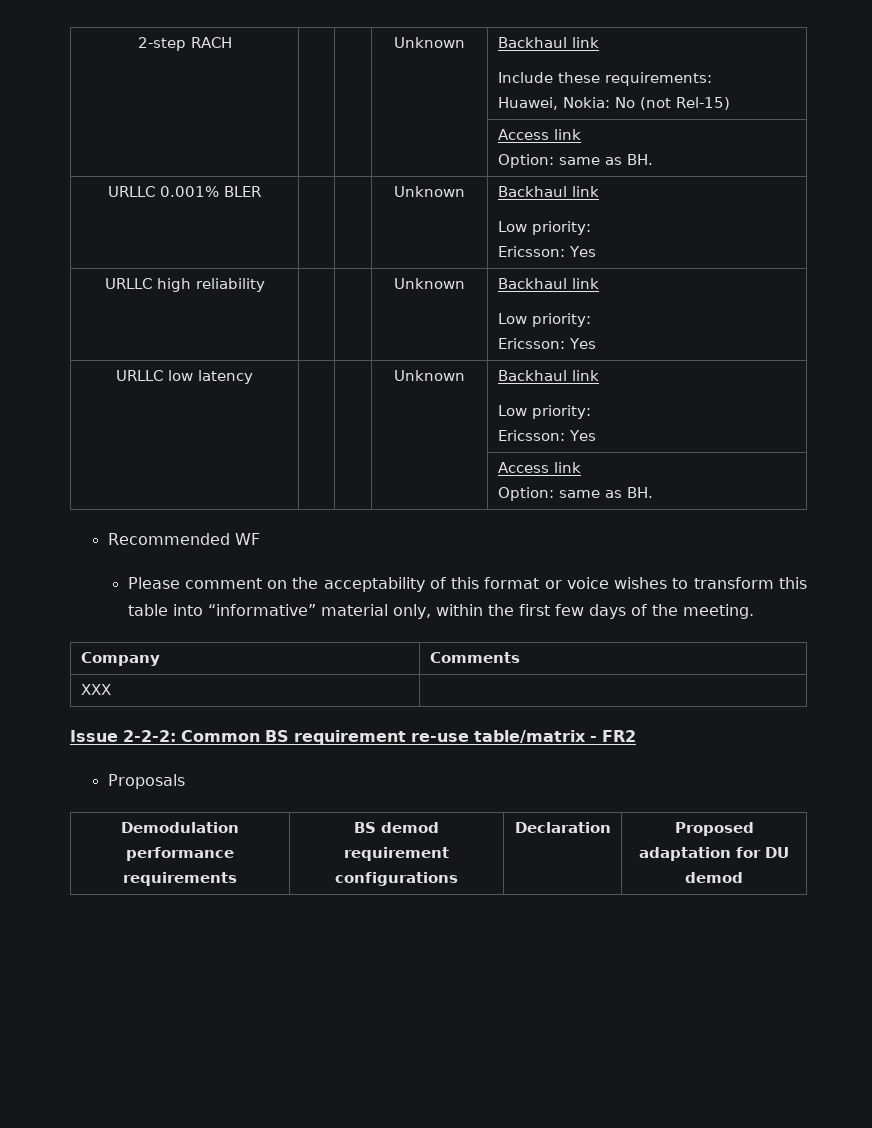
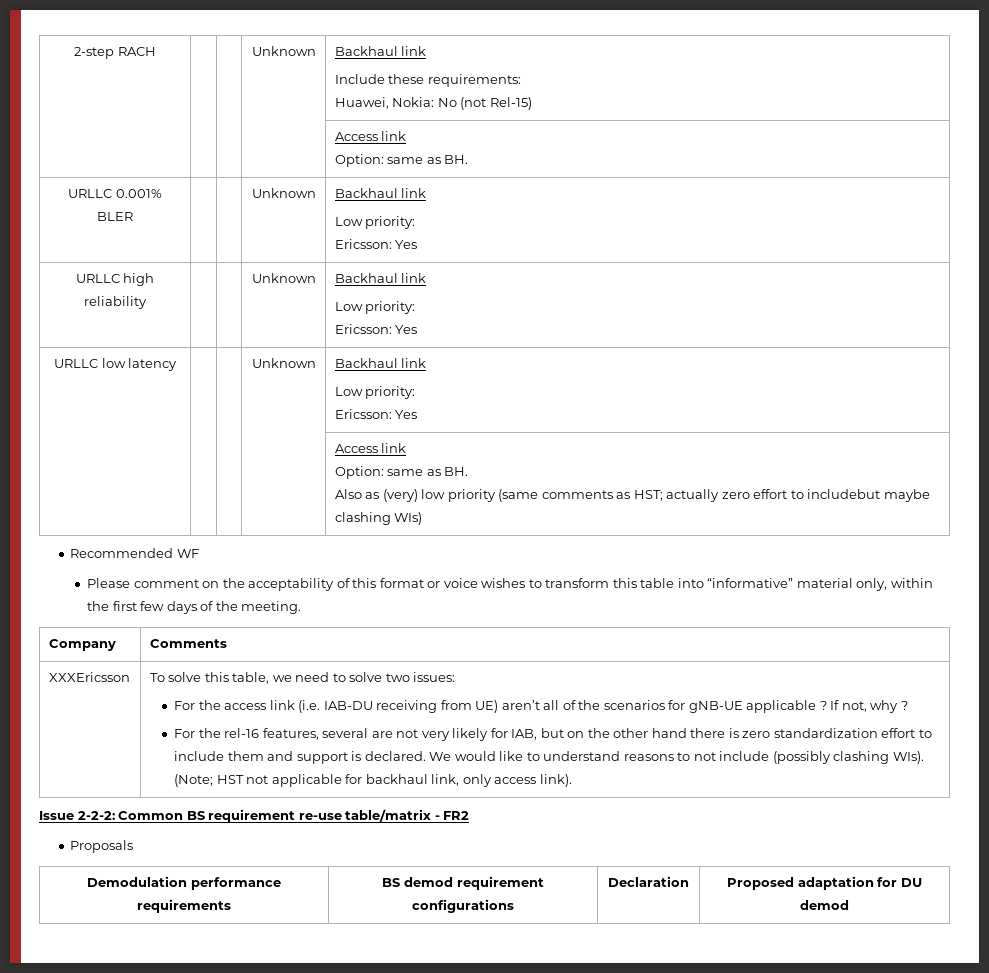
(653, 492) none -> [334,489,930,502] [334,512,423,525] // Also as (very) low priority (same comments as HST; actually zero effort to includebut maybe clashing WIs)
[80,684,111,695] XXX | -> [48,672,130,682] [149,672,456,684] [173,700,908,713] [173,728,932,741] [173,751,924,764] [173,774,572,787] XXXEricsson | To solve this table, we need to solve two issues: // For the access link (i.e. IAB-DU receiving from UE) aren’t all of the scenarios for gNB-UE applicable ? If not, why ? // For the rel-16 features, several are not very likely for IAB, but on the other hand there is zero standardization effort to include them and support is declared. We would like to understand reasons to not include (possibly clashing WIs). (Note; HST not applicable for backhaul link, only access link).

